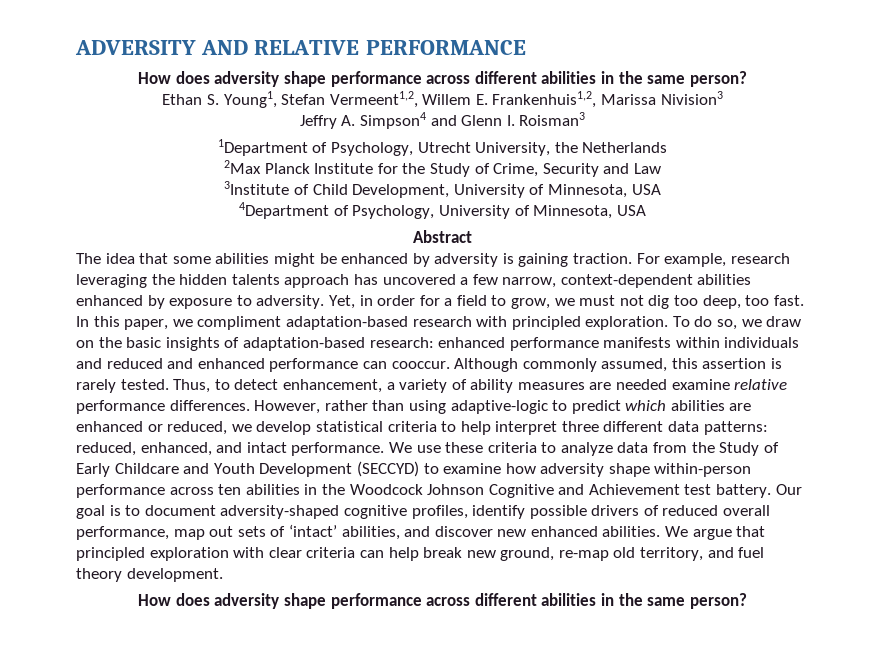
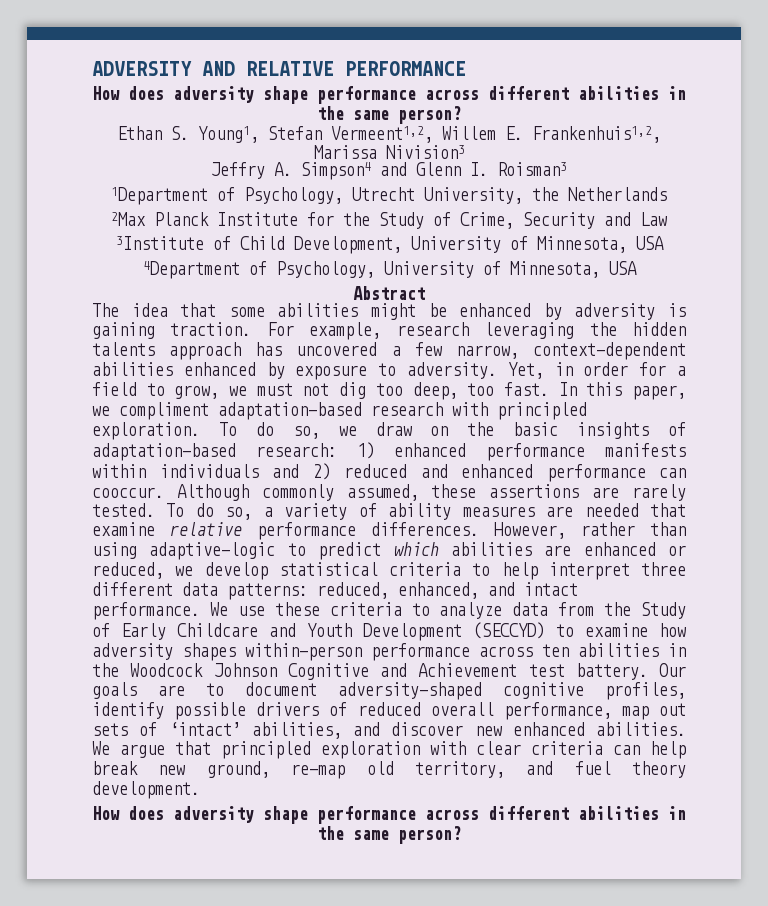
(434, 342) none -> [356,442,375,459] 1)
(102, 363) none -> [312,463,331,480] 2)
[671,358,783,369] [76,379,382,393] this assertion is rarely tested. Thus, to detect enhancement, -> [431,484,686,501] [92,503,253,520] these assertions are rarely tested. To do so,
(668, 384) none -> [650,503,686,517] that
[608,463,650,477] shape -> [182,643,236,661] shapes
[76,505,121,519] goal is -> [92,682,185,699] goals are

